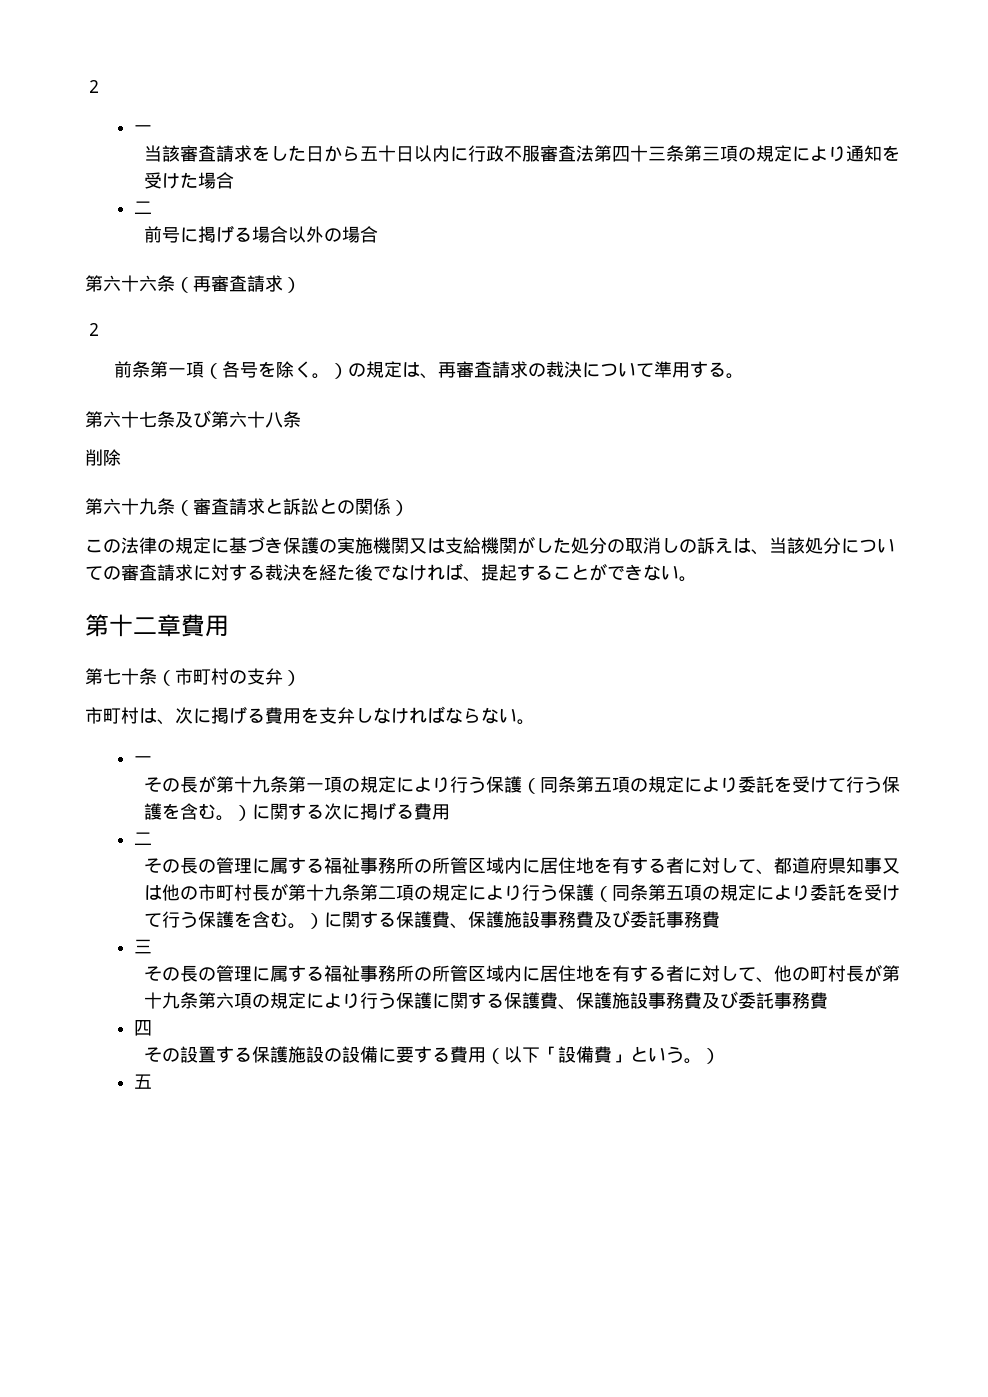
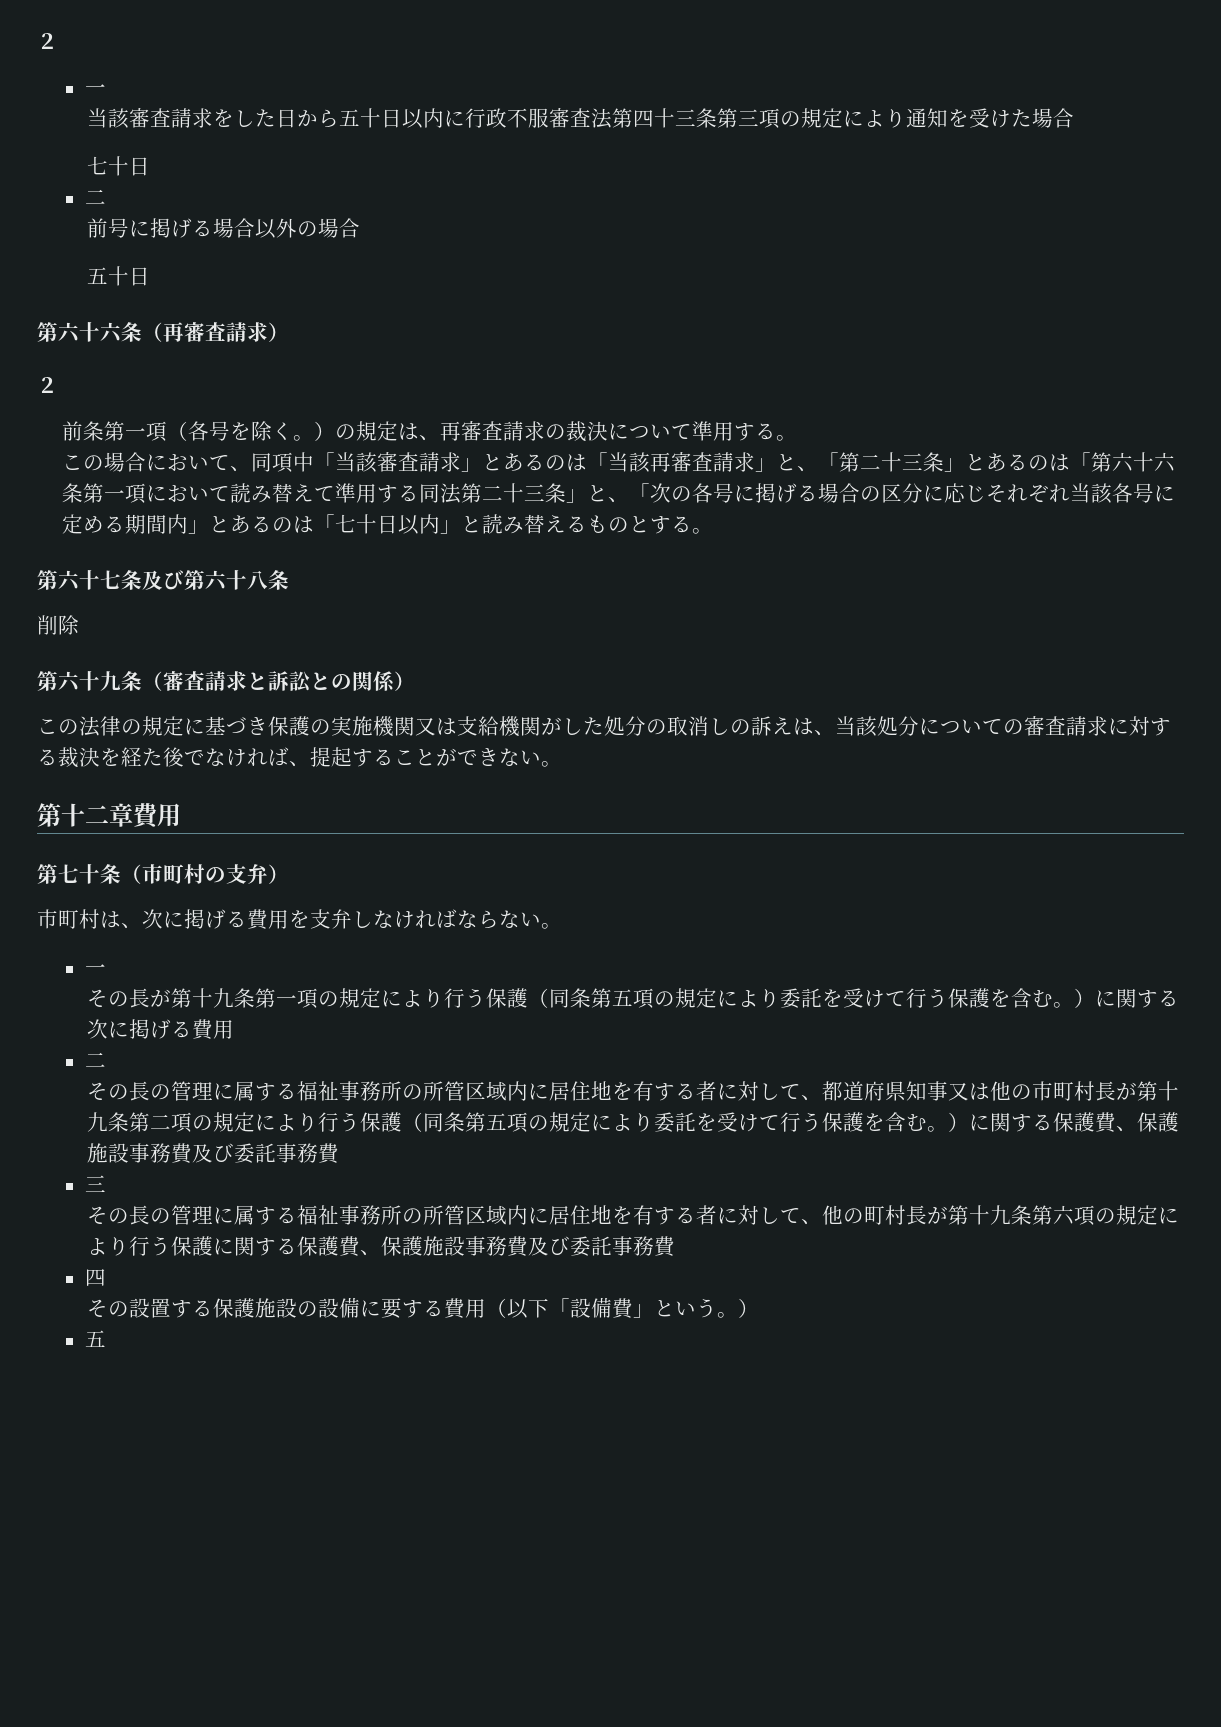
(234, 180) none -> [87,156,151,176] // 七十日
(378, 234) none -> [87,266,151,286] // 五十日
(745, 376) none -> [62,452,1176,473] [62,483,1176,504] [62,514,714,535] // この場合において、同項中「当該審査請求」とあるのは「当該再審査請求」と、「第二十三条」とあるのは「第六十六条第一項において読み替えて準用する同法第二十三条」と、「次の各号に掲げる場合の区分に応じそれぞれ当該各号に定める期間内」とあるのは「七十日以内」と読み替えるものとする。

